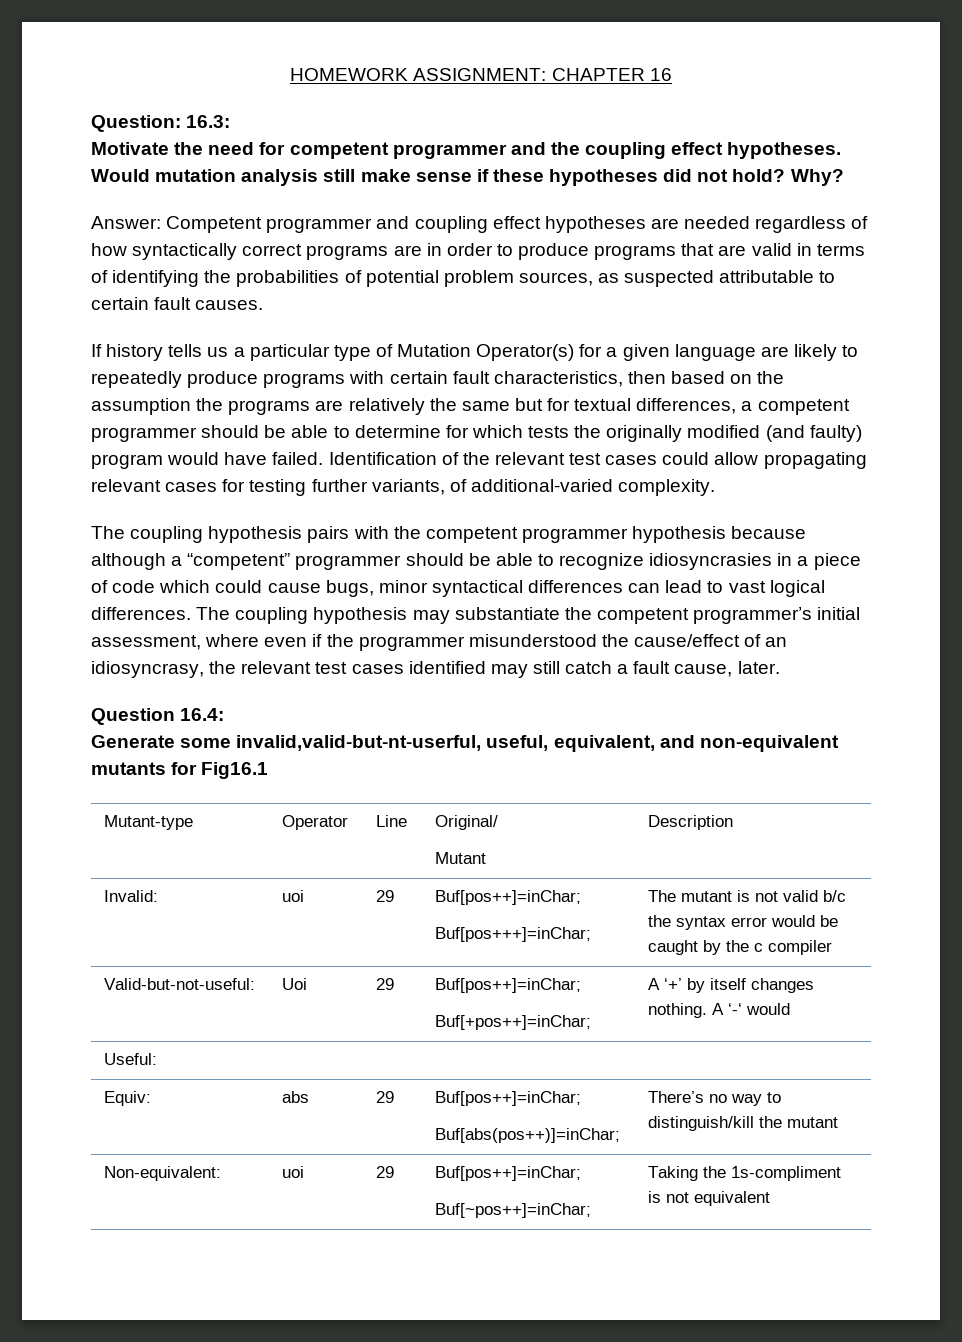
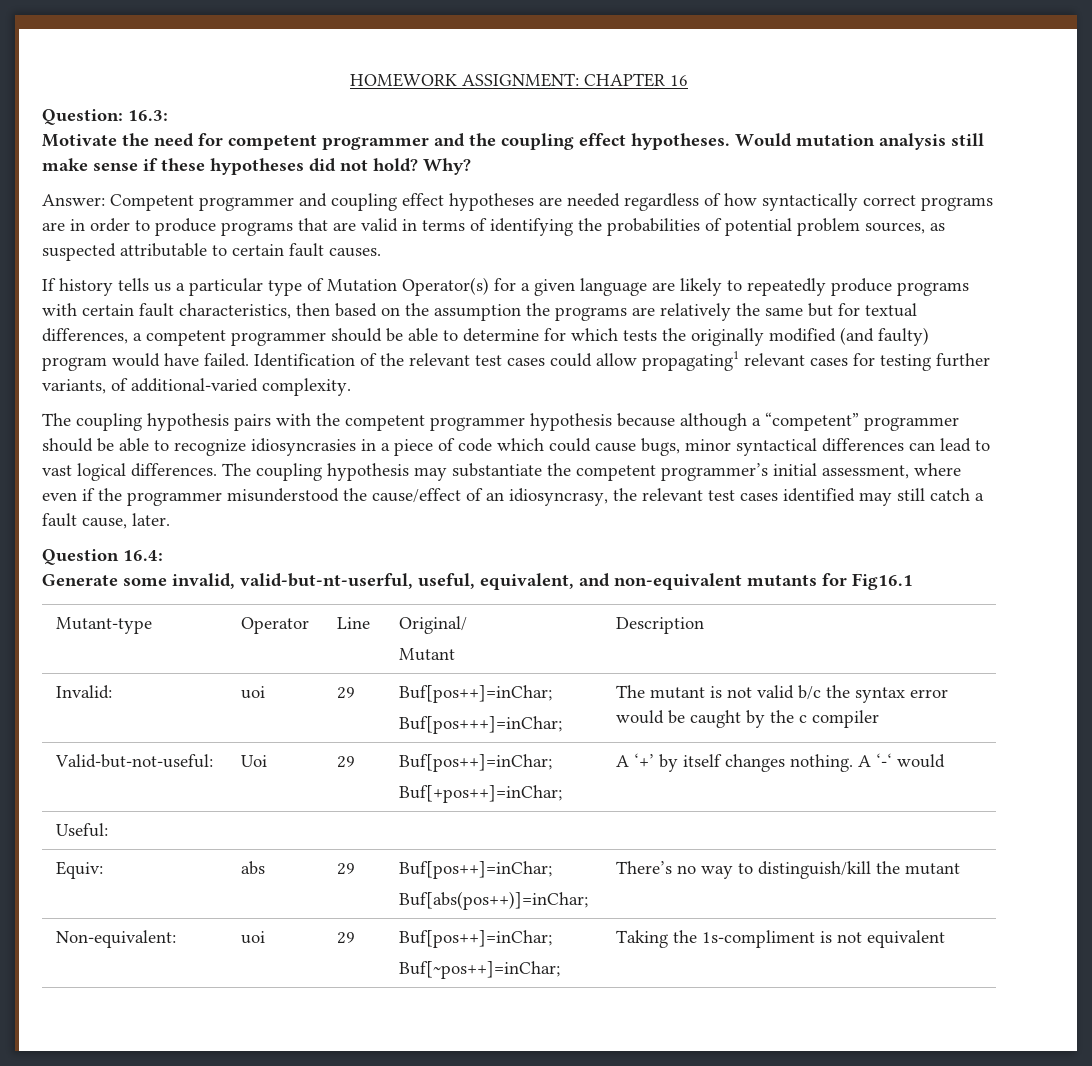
[763,452,867,469] propagating -> [642,351,739,371] propagating1
[236,735,482,751] invalid,valid-but-nt-userful, -> [172,573,413,589] invalid, valid-but-nt-userful,

